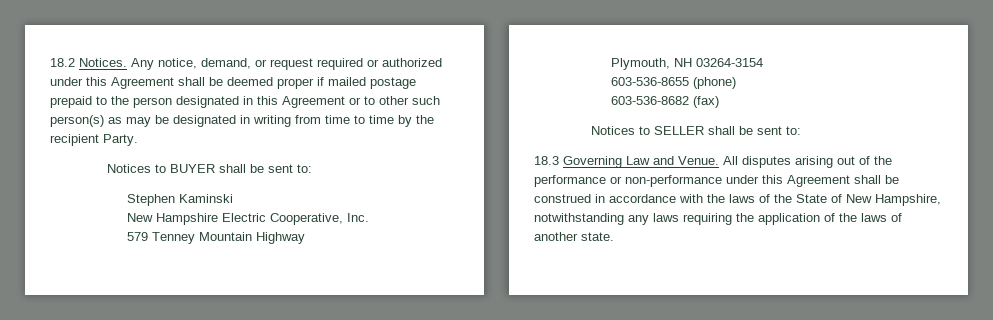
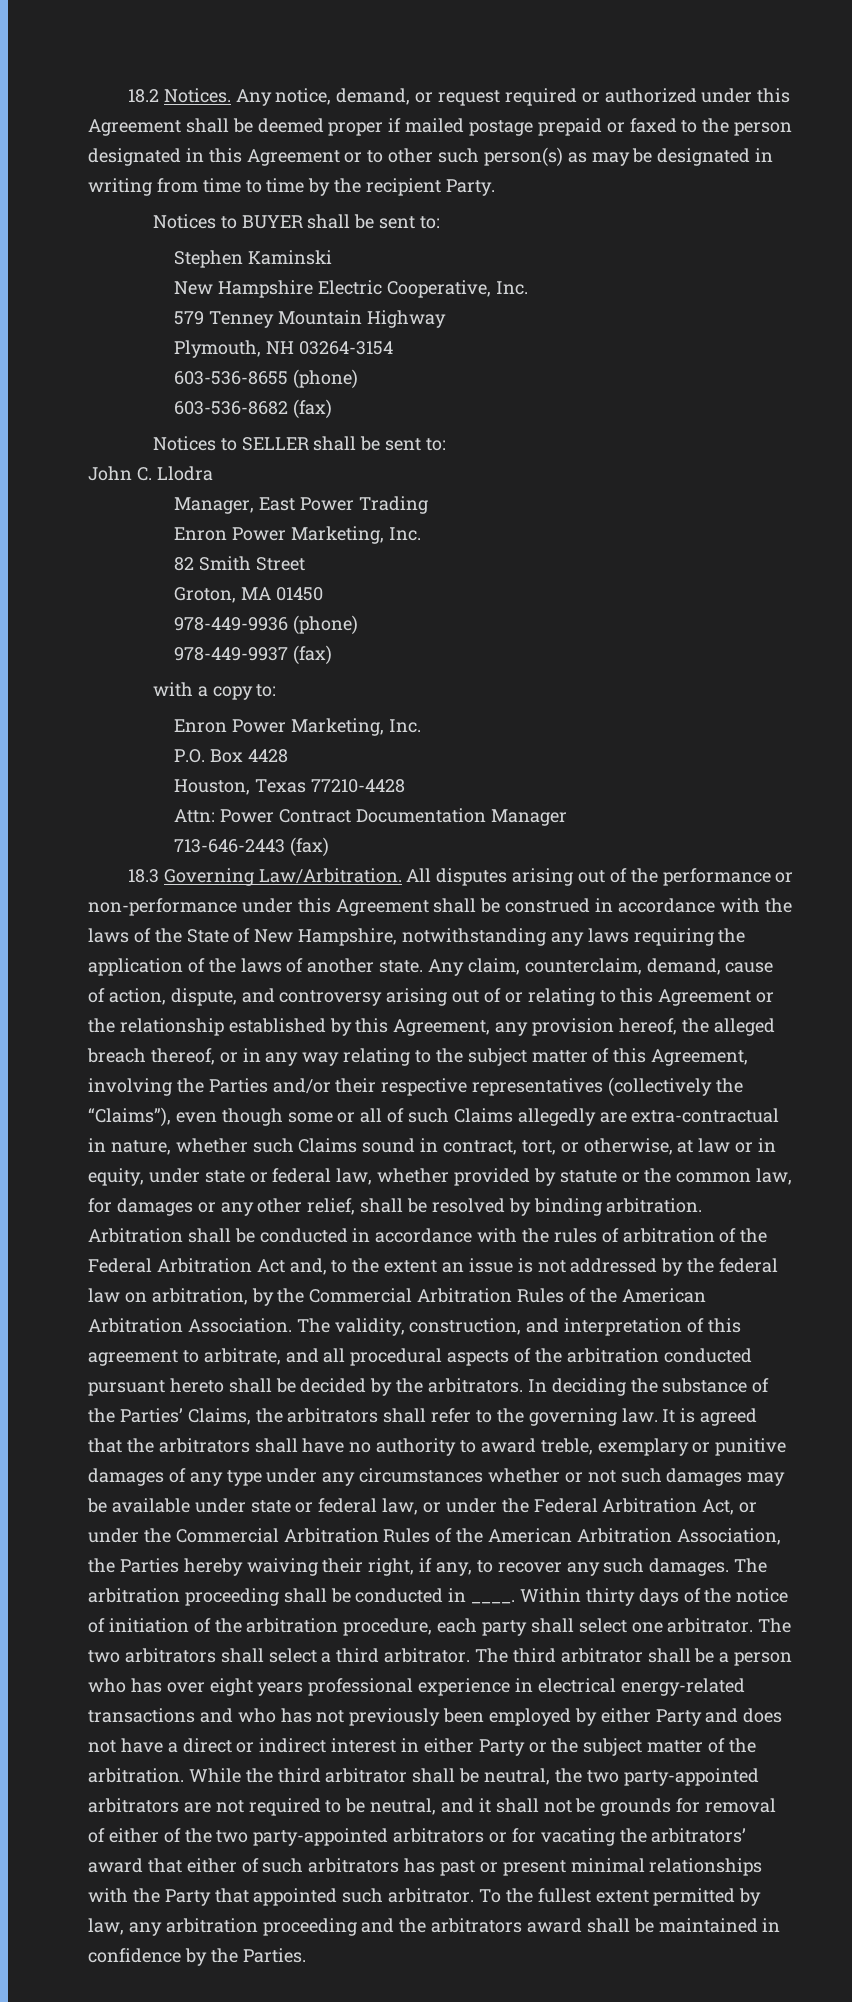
(92, 102) none -> [606,118,677,133] or faxed
(802, 130) none -> [88,466,213,481] [174,496,428,514] [174,526,421,544] [174,556,306,571] [174,587,324,603] [174,615,359,635] [174,645,333,665] [152,682,277,700] [174,718,421,736] [174,749,289,763] [174,779,406,795] [174,808,567,826] [174,837,330,857] // John C. Llodra // Manager, East Power Trading // Enron Power Marketing, Inc. // 82 Smith Street // Groton, MA 01450 // 978-449-9936 (phone) // 978-449-9937 (fax) // with a copy to: // Enron Power Marketing, Inc. // P.O. Box 4428 // Houston, Texas 77210-4428 // Attn: Power Contract Documentation Manager // 713-646-2443 (fax)
[626,156,719,165] Law and Venue. -> [258,868,402,884] Law/Arbitration.
(614, 236) none -> [428,958,774,976] [88,988,775,1006] [88,1018,775,1036] [87,1048,749,1066] [88,1077,743,1097] [88,1107,780,1127] [88,1138,777,1155] [88,1168,793,1186] [88,1198,703,1216] [88,1228,768,1243] [88,1258,779,1276] [88,1288,706,1306] [88,1318,741,1336] [88,1348,752,1366] [88,1378,770,1396] [88,1408,758,1426] [88,1438,787,1456] [88,1468,786,1486] [87,1498,758,1515] [88,1528,781,1545] [88,1558,768,1576] [88,1588,789,1606] [88,1618,792,1636] [88,1648,793,1666] [88,1678,745,1696] [88,1708,783,1726] [88,1738,756,1756] [88,1768,759,1786] [88,1798,777,1816] [88,1828,747,1846] [88,1858,763,1876] [88,1888,762,1906] [88,1918,781,1936] [88,1948,306,1966] Any claim, counterclaim, demand, cause of action, dispute, and controversy arising out of or relating to this Agreement or the relationship established by this Agreement, any provision hereof, the alleged breach thereof, or in any way relating to the subject matter of this Agreement, involving the Parties and/or their respective representatives (collectively the “Claims”), even though some or all of such Claims allegedly are extra-contractual in nature, whether such Claims sound in contract, tort, or otherwise, at law or in equity, under state or federal law, whether provided by statute or the common law, for damages or any other relief, shall be resolved by binding arbitration. Arbitration shall be conducted in accordance with the rules of arbitration of the Federal Arbitration Act and, to the extent an issue is not addressed by the federal law on arbitration, by the Commercial Arbitration Rules of the American Arbitration Association. The validity, construction, and interpretation of this agreement to arbitrate, and all procedural aspects of the arbitration conducted pursuant hereto shall be decided by the arbitrators. In deciding the substance of the Parties’ Claims, the arbitrators shall refer to the governing law. It is agreed that the arbitrators shall have no authority to award treble, exemplary or punitive damages of any type under any circumstances whether or not such damages may be available under state or federal law, or under the Federal Arbitration Act, or under the Commercial Arbitration Rules of the American Arbitration Association, the Parties hereby waiving their right, if any, to recover any such damages. The arbitration proceeding shall be conducted in ____. Within thirty days of the notice of initiation of the arbitration procedure, each party shall select one arbitrator. The two arbitrators shall select a third arbitrator. The third arbitrator shall be a person who has over eight years professional experience in electrical energy-related transactions and who has not previously been employed by either Party and does not have a direct or indirect interest in either Party or the subject matter of the arbitration. While the third arbitrator shall be neutral, the two party-appointed arbitrators are not required to be neutral, and it shall not be grounds for removal of either of the two party-appointed arbitrators or for vacating the arbitrators’ award that either of such arbitrators has past or present minimal relationships with the Party that appointed such arbitrator. To the fullest extent permitted by law, any arbitration proceeding and the arbitrators award shall be maintained in confidence by the Parties.

